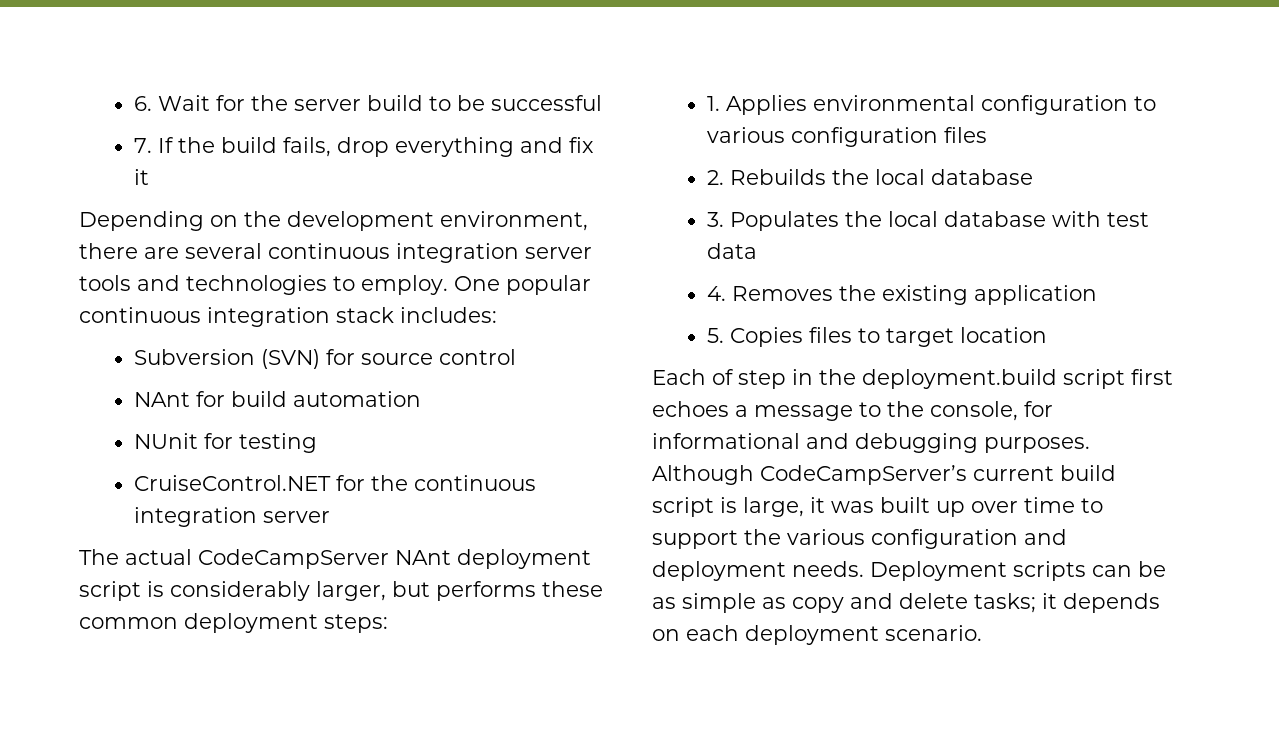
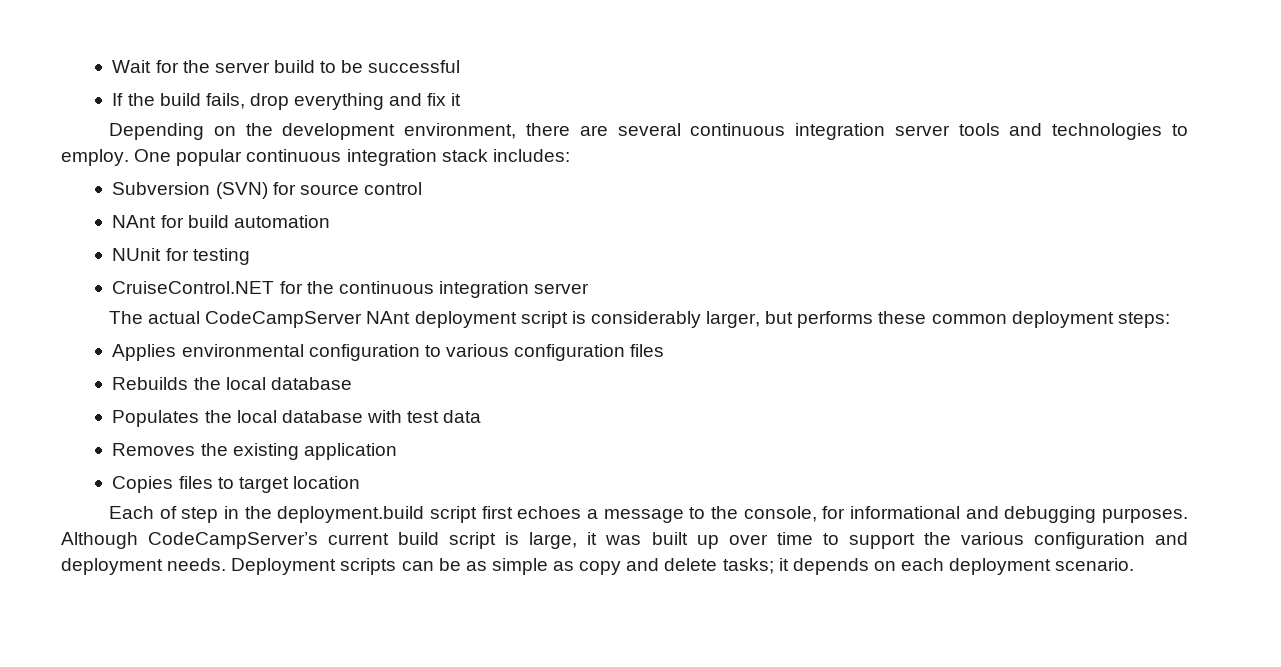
[134,96,153,111] 6. -> (112, 66) none
[134,138,153,153] 7. -> (461, 66) none
[707,96,721,111] 1. -> (1170, 320) none
[707,170,725,185] 2. -> (665, 350) none
[707,212,725,227] 3. -> (352, 383) none
[707,286,727,301] 4. -> (482, 416) none
[707,328,725,343] 5. -> (397, 451) none

